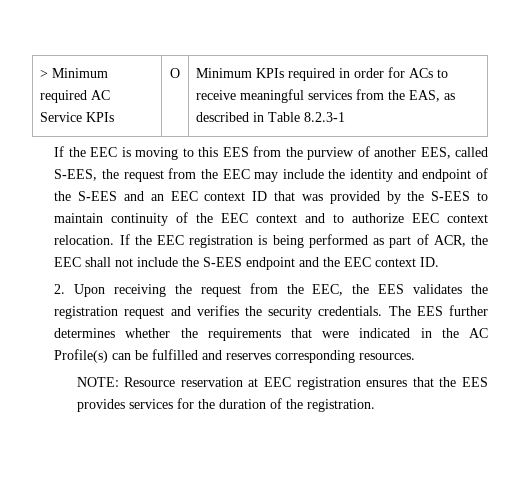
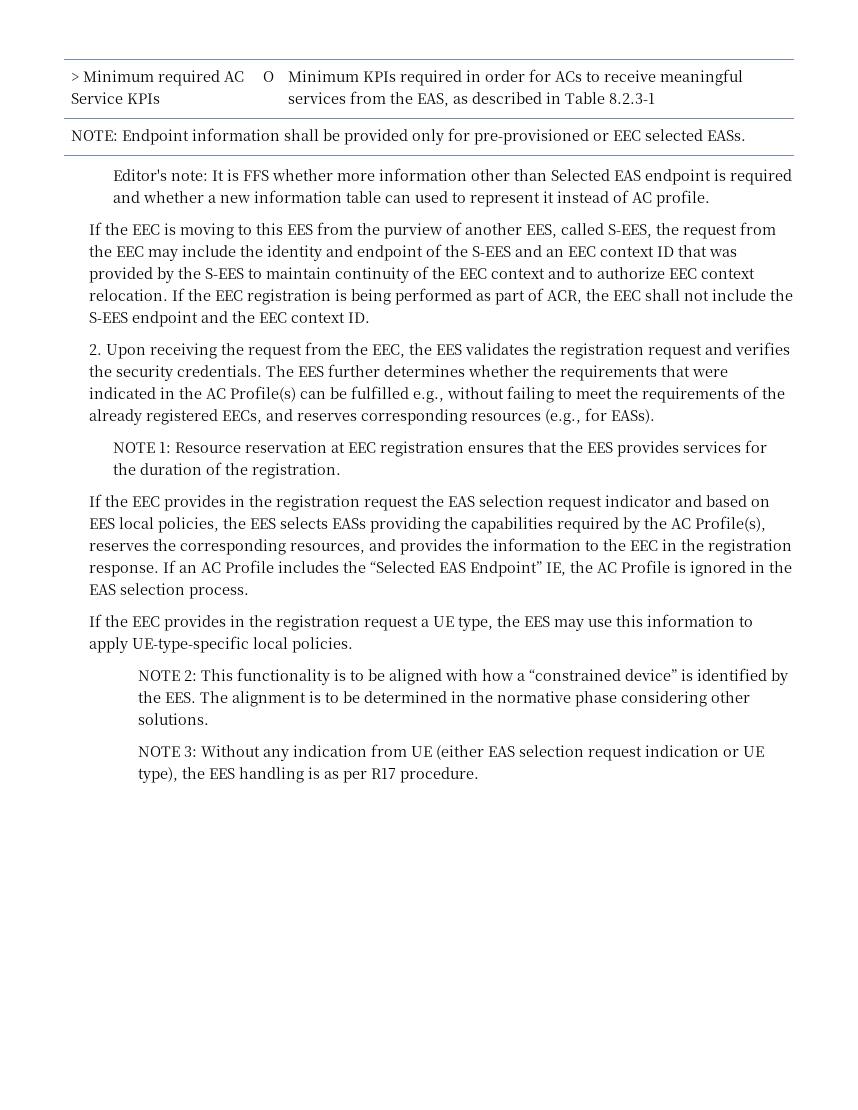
(345, 117) none -> [71,128,747,145] [113,168,793,185] [113,190,711,207] // NOTE: Endpoint information shall be provided only for pre-provisioned or EEC selected EASs. // Editor's note: It is FFS whether more information other than Selected EAS endpoint is required and whether a new information table can used to represent it instead of AC profile.
[202,350,416,363] [76,377,119,387] and reserves corresponding resources. // NOTE: -> [412,386,785,403] [88,408,655,425] [113,442,172,453] e.g., without failing to meet the requirements of the already registered EECs, and reserves corresponding resources (e.g., for EASs). // NOTE 1:
(375, 405) none -> [88,494,770,511] [88,516,766,533] [88,538,792,555] [88,560,792,577] [88,583,249,599] [88,614,753,631] [88,636,353,653] [137,668,788,685] [137,691,750,707] [137,713,209,725] [137,744,764,761] [137,767,479,783] // If the EEC provides in the registration request the EAS selection request indicator and based on EES local policies, the EES selects EASs providing the capabilities required by the AC Profile(s), reserves the corresponding resources, and provides the information to the EEC in the registration response. If an AC Profile includes the “Selected EAS Endpoint” IE, the AC Profile is ignored in the EAS selection process. // If the EEC provides in the registration request a UE type, the EES may use this information to apply UE-type-specific local policies. // NOTE 2: This functionality is to be aligned with how a “constrained device” is identified by the EES. The alignment is to be determined in the normative phase considering other solutions. // NOTE 3: Without any indication from UE (either EAS selection request indication or UE type), the EES handling is as per R17 procedure.

